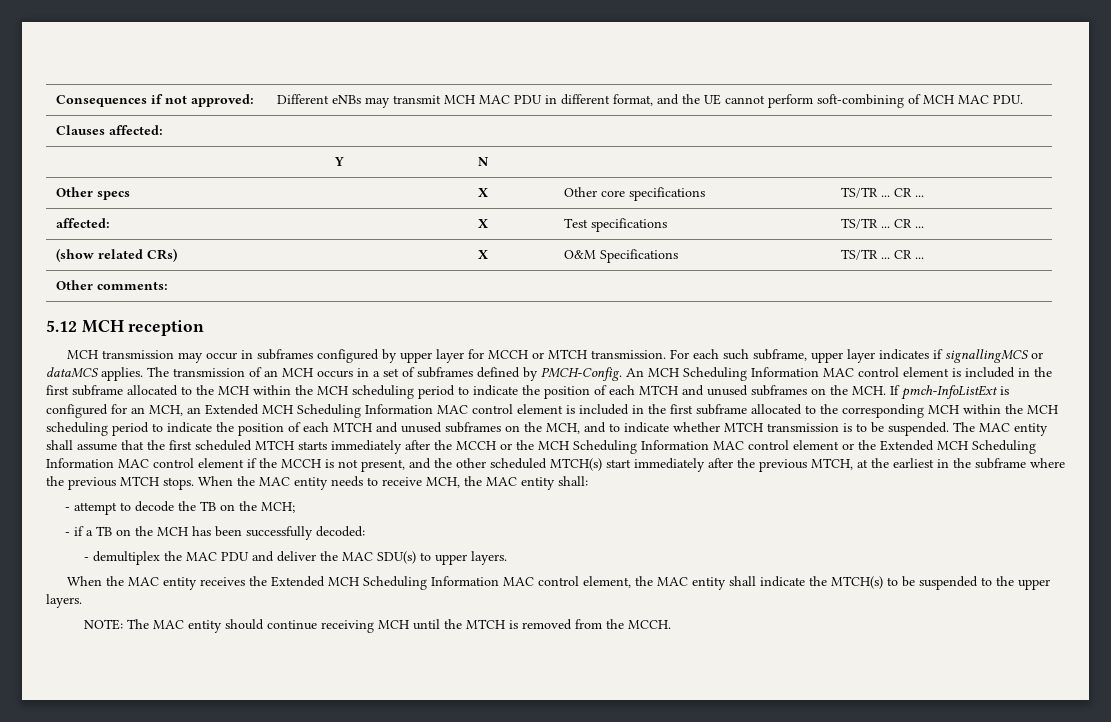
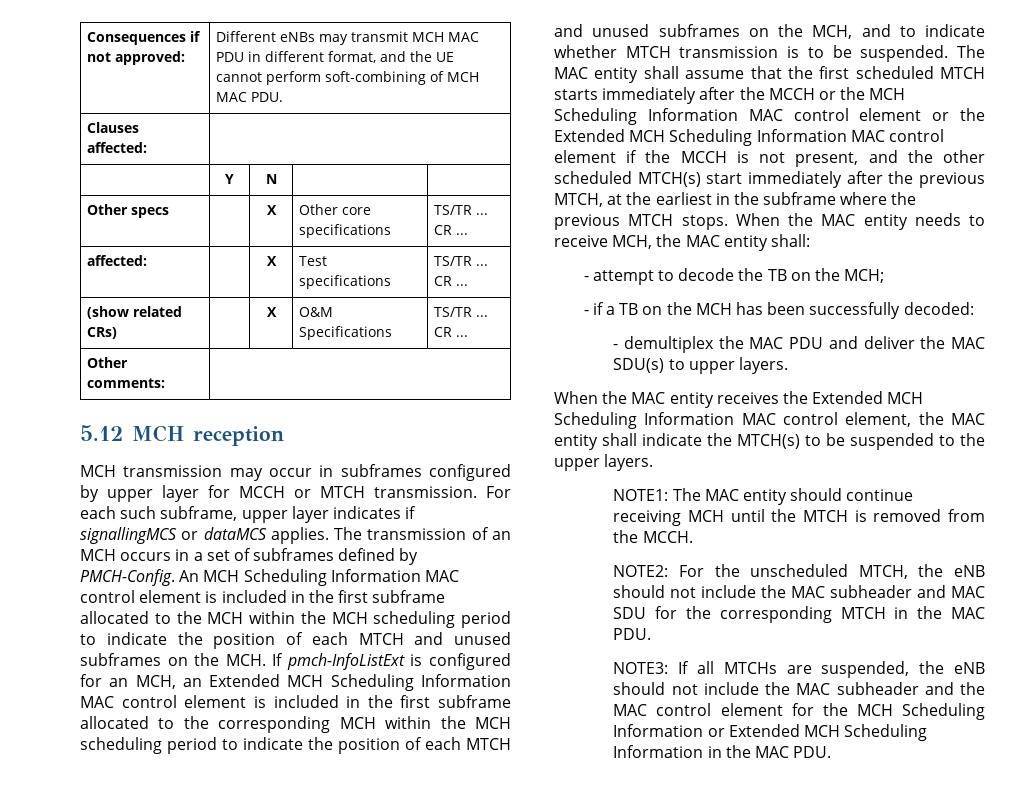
[83,619,123,630] NOTE: -> [613,489,669,501] NOTE1:
(671, 624) none -> [613,564,985,579] [613,585,985,598] [613,606,986,623] [613,628,652,640] [613,661,985,678] [613,682,985,695] [613,703,985,720] [613,724,928,741] [613,745,832,758] // NOTE2: For the unscheduled MTCH, the eNB should not include the MAC subheader and MAC SDU for the corresponding MTCH in the MAC PDU. // NOTE3: If all MTCHs are suspended, the eNB should not include the MAC subheader and the MAC control element for the MCH Scheduling Information or Extended MCH Scheduling Information in the MAC PDU.

